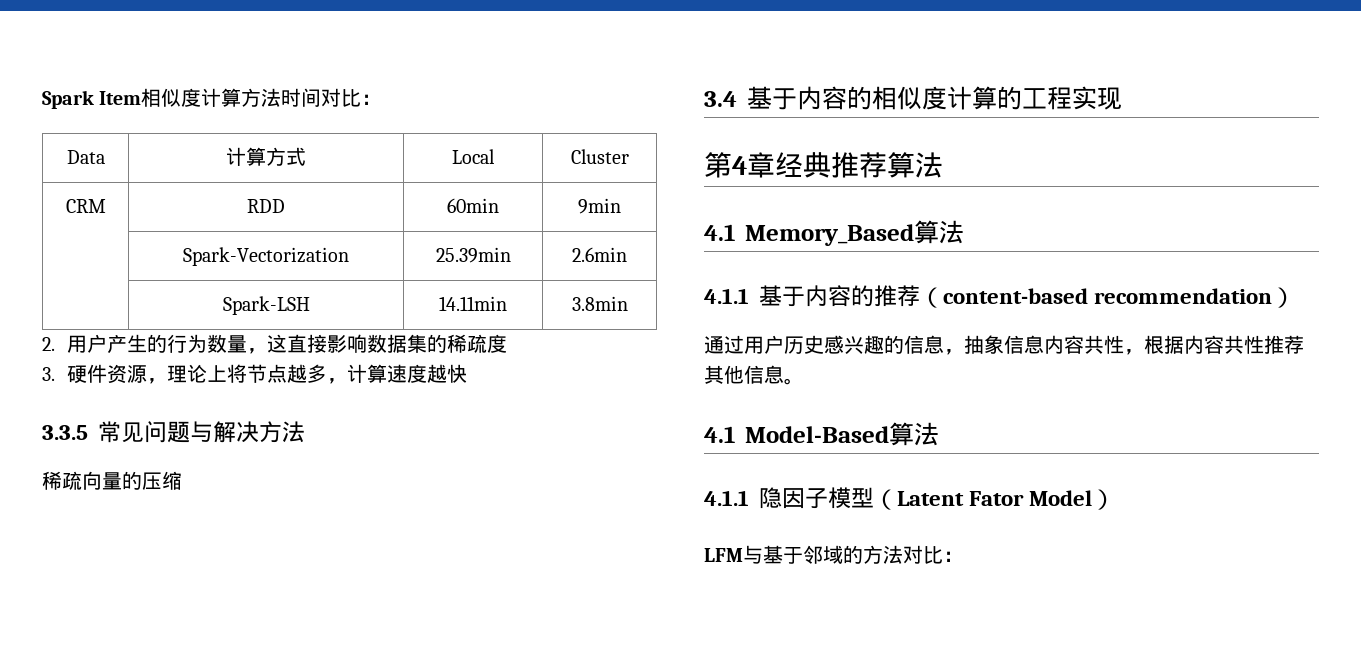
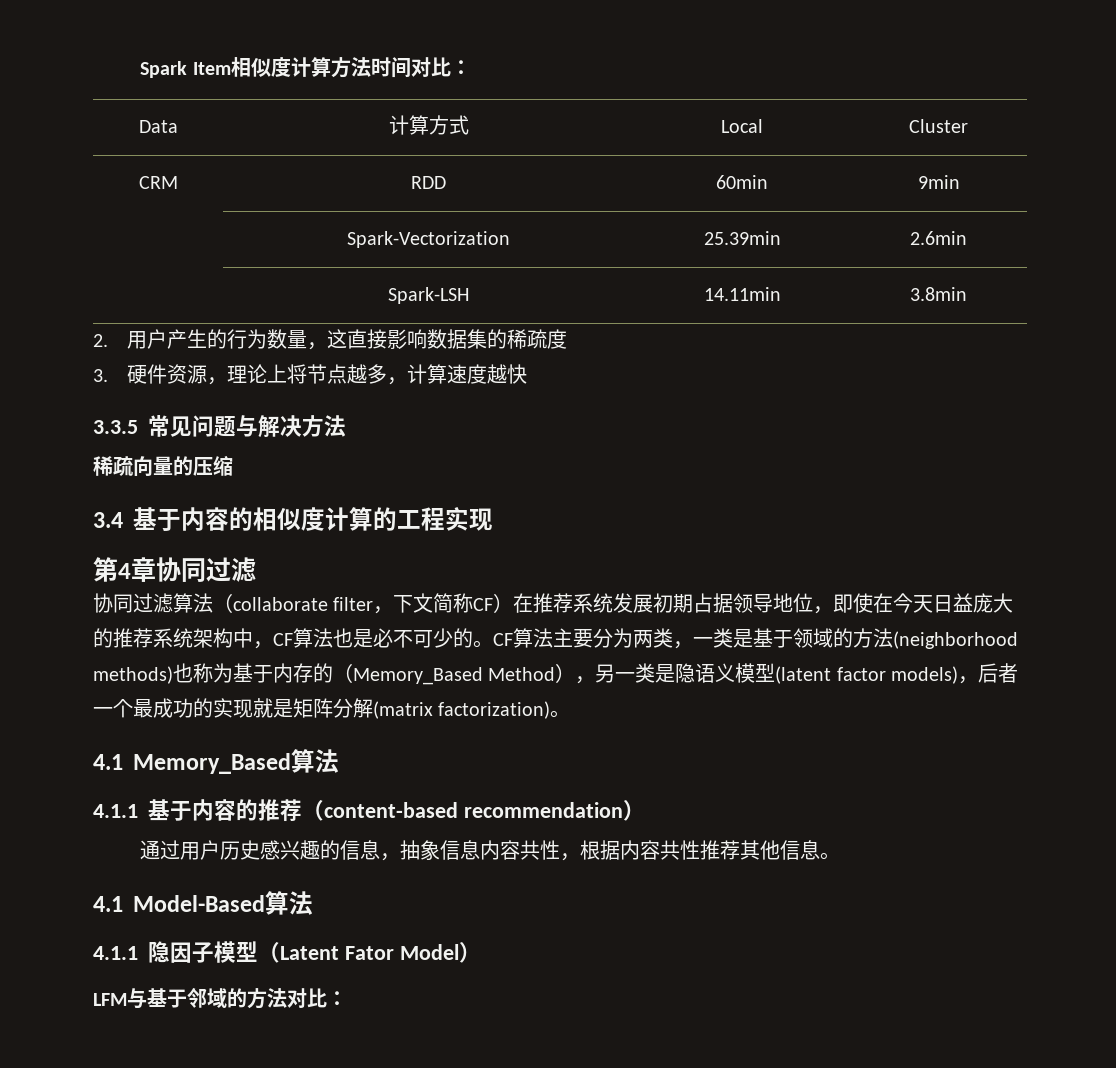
[775,152,943,178] 经典推荐算法 -> [156,557,256,582] [93,593,1014,614] [93,628,1018,649] [93,663,1019,685] [93,698,571,719] 协同过滤 // 协同过滤算法（collaborate filter，下文简称CF）在推荐系统发展初期占据领导地位，即使在今天日益庞大的推荐系统架构中，CF算法也是必不可少的。CF算法主要分为两类，一类是基于领域的方法(neighborhood methods)也称为基于内存的（Memory_Based Method），另一类是隐语义模型(latent factor models)，后者一个最成功的实现就是矩阵分解(matrix factorization)。

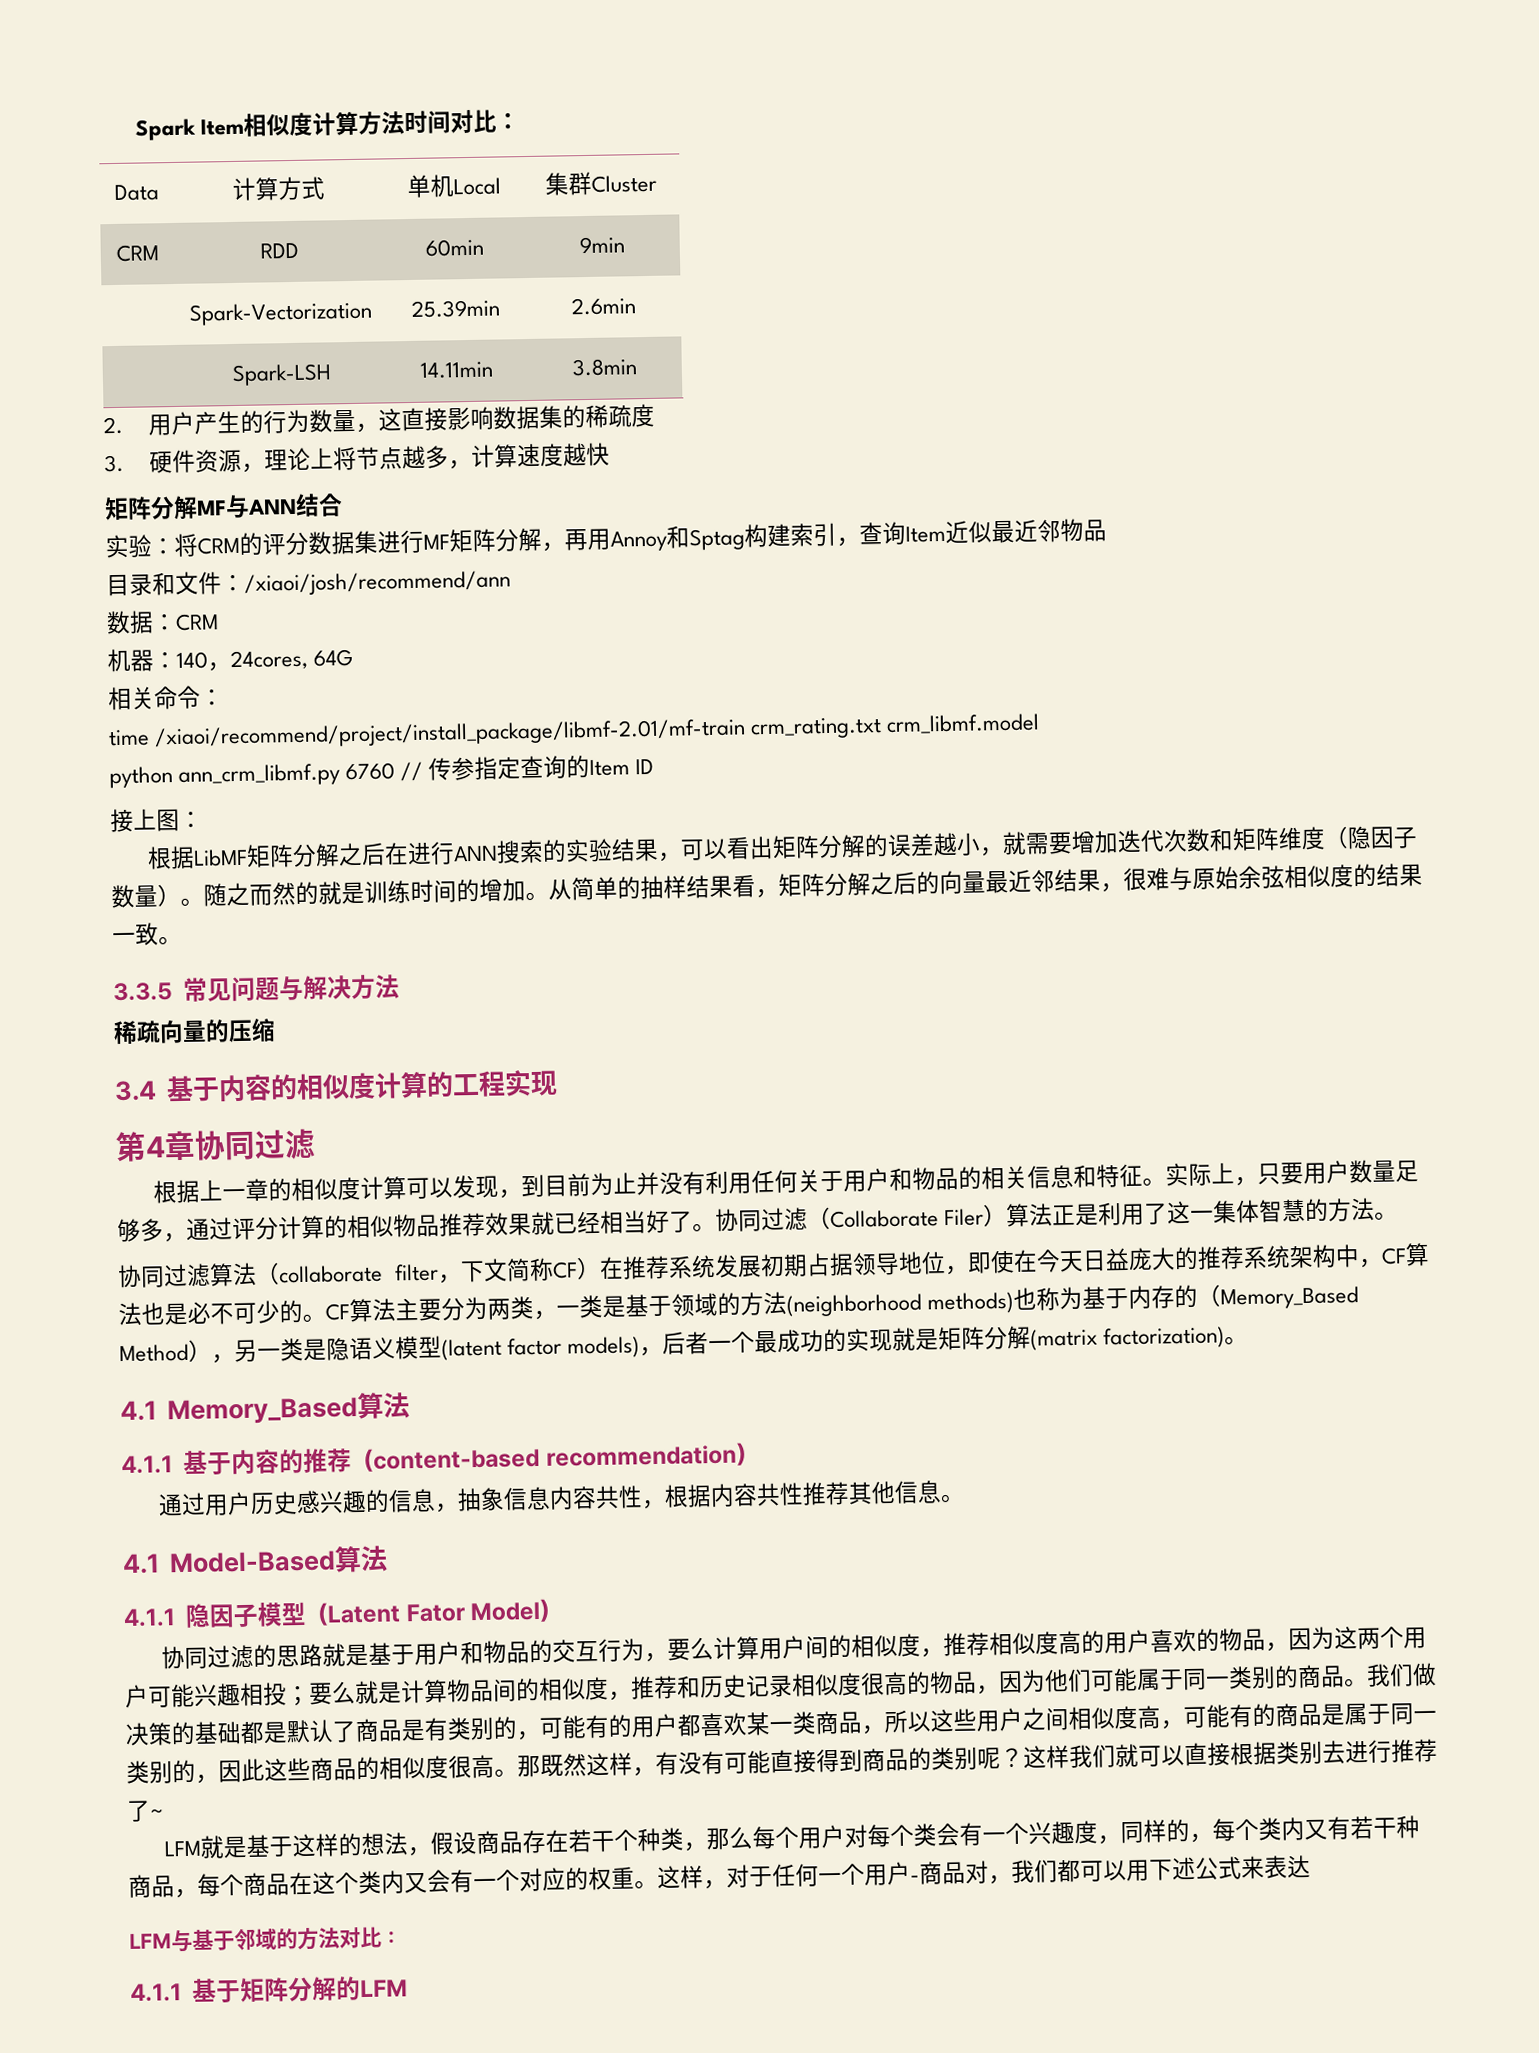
(469, 125) none -> [406,174,454,199] 单机
(763, 126) none -> [545,171,592,196] 集群
(528, 374) none -> [104,493,343,521] [105,518,1107,559] [106,570,511,597] [106,610,219,635] [107,648,354,673] [108,685,224,711] [108,713,1041,750] [109,754,655,789] [110,808,203,833] [147,825,1419,870] [111,863,1423,909] [112,922,182,946] // 矩阵分解MF与ANN结合 // 实验：将CRM的评分数据集进行MF矩阵分解，再用Annoy和Sptag构建索引，查询Item近似最近邻物品 // 目录和文件：/xiaoi/josh/recommend/ann // 数据：CRM // 机器：140，24cores, 64G // 相关命令： // time /xiaoi/recommend/project/install_package/libmf-2.01/mf-train crm_rating.txt crm_libmf.model // python ann_crm_libmf.py 6760 // 传参指定查询的Item ID // 接上图： // 根据LibMF矩阵分解之后在进行ANN搜索的实验结果，可以看出矩阵分解的误差越小，就需要增加迭代次数和矩阵维度（隐因子数量）。随之而然的就是训练时间的增加。从简单的抽样结果看，矩阵分解之后的向量最近邻结果，很难与原始余弦相似度的结果一致。
(256, 569) none -> [153,1159,1420,1204] [117,1197,1399,1243] // 根据上一章的相似度计算可以发现，到目前为止并没有利用任何关于用户和物品的相关信息和特征。实际上，只要用户数量足够多，通过评分计算的相似物品推荐效果就已经相当好了。协同过滤（Collaborate Filer）算法正是利用了这一集体智慧的方法。
(481, 952) none -> [161,1626,1428,1670] [125,1662,1437,1709] [125,1702,1437,1746] [126,1738,1438,1784] [127,1800,164,1822] [164,1815,1421,1859] [128,1854,1311,1899] // 协同过滤的思路就是基于用户和物品的交互行为，要么计算用户间的相似度，推荐相似度高的用户喜欢的物品，因为这两个用户可能兴趣相投；要么就是计算物品间的相似度，推荐和历史记录相似度很高的物品，因为他们可能属于同一类别的商品。我们做决策的基础都是默认了商品是有类别的，可能有的用户都喜欢某一类商品，所以这些用户之间相似度高，可能有的商品是属于同一类别的，因此这些商品的相似度很高。那既然这样，有没有可能直接得到商品的类别呢？这样我们就可以直接根据类别去进行推荐了~ // LFM就是基于这样的想法，假设商品存在若干个种类，那么每个用户对每个类会有一个兴趣度，同样的，每个类内又有若干种商品，每个商品在这个类内又会有一个对应的权重。这样，对于任何一个用户-商品对，我们都可以用下述公式来表达
(347, 998) none -> [130,1976,409,2003] // 4.1.1基于矩阵分解的LFM

